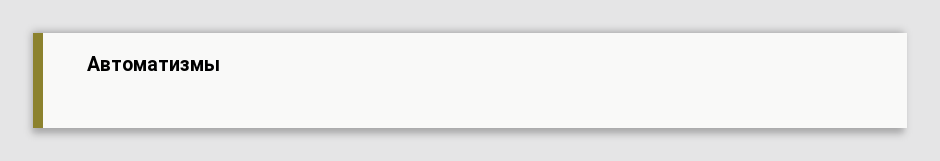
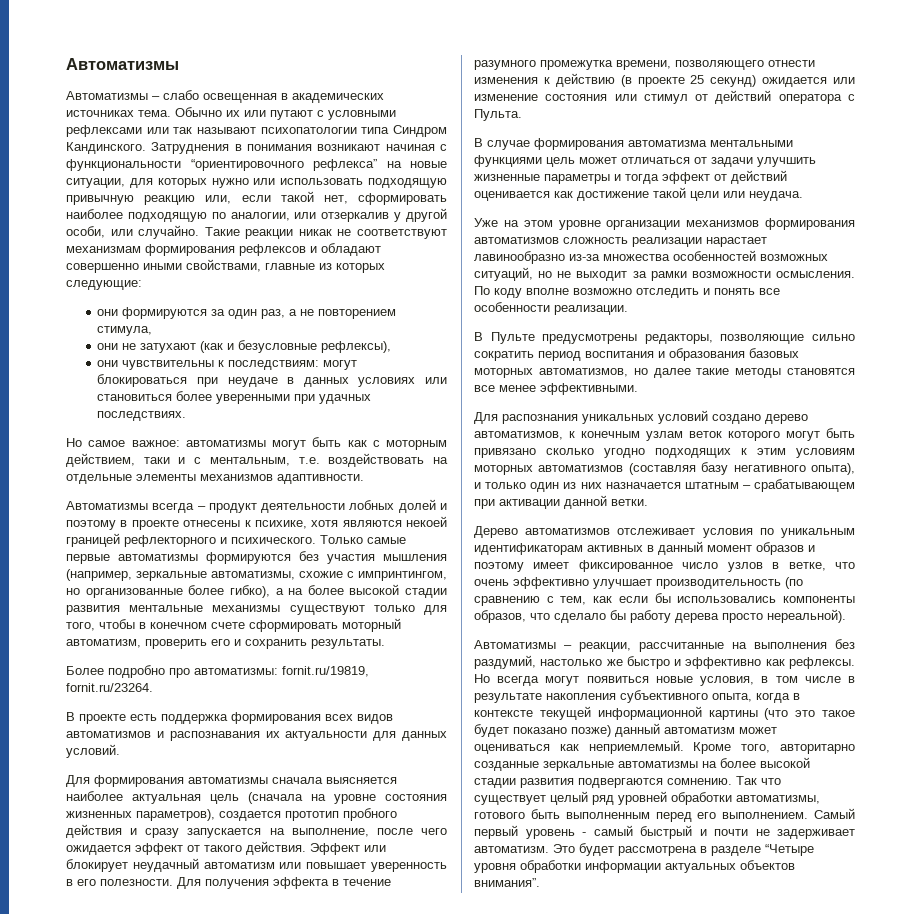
[87,56,220,71] Автоматизмы -> [66,58,179,70] [66,90,384,103] [66,107,396,120] [66,125,447,137] [66,142,447,154] [66,159,447,171] [66,178,448,188] [66,191,447,205] [66,208,447,222] [66,225,447,239] [66,243,381,256] [66,259,385,273] [66,280,142,290] [97,307,397,319] [97,326,153,336] [97,340,392,353] [97,360,358,370] [97,374,447,387] [97,391,372,404] [97,411,187,421] [66,437,447,450] [66,453,449,467] [66,474,364,484] [66,499,447,513] [66,516,447,530] [66,533,406,547] [66,551,447,564] [66,569,447,581] [66,584,447,598] [66,605,447,615] [66,618,401,632] [66,639,385,649] [66,665,369,678] [66,683,153,692] [66,712,393,724] [66,731,447,741] [66,744,120,758] [66,775,397,787] [66,791,447,804] [66,808,397,821] [66,824,447,838] [66,841,386,855] [66,858,448,872] [66,877,391,889] [474,60,815,70] [474,73,855,87] [474,90,855,104] [474,109,522,121] [474,138,793,150] [474,155,816,167] [474,170,787,184] [474,187,803,201] [474,218,855,230] [474,237,767,247] [474,250,828,264] [474,267,855,281] [474,286,780,298] [474,302,628,315] [474,332,855,344] [474,348,799,361] [474,368,855,378] [474,383,638,395] [474,410,808,424] [474,428,855,441] [474,448,855,458] [474,462,855,475] [474,479,855,492] [474,495,648,509] [474,526,855,538] [474,541,815,555] [474,560,855,572] [474,577,803,589] [474,593,855,606] [474,609,846,623] [474,639,855,652] [474,655,855,669] [474,674,855,686] [474,690,800,703] [474,706,855,720] [474,723,777,737] [474,740,855,754] [474,757,810,771] [474,776,781,788] [474,791,820,805] [474,808,855,822] [474,825,855,839] [474,843,814,856] [474,860,795,873] [474,878,540,887] Автоматизмы // Автоматизмы – слабо освещенная в академических источниках тема. Обычно их или путают с условными рефлексами или так называют психопатологии типа Синдром Кандинского. Затруднения в понимания возникают начиная с функциональности “ориентировочного рефлекса” на новые ситуации, для которых нужно или использовать подходящую привычную реакцию или, если такой нет, сформировать наиболее подходящую по аналогии, или отзеркалив у другой особи, или случайно. Такие реакции никак не соответствуют механизмам формирования рефлексов и обладают совершенно иными свойствами, главные из которых следующие: // они формируются за один раз, а не повторением стимула, // они не затухают (как и безусловные рефлексы), // они чувствительны к последствиям: могут блокироваться при неудаче в данных условиях или становиться более уверенными при удачных последствиях. // Но самое важное: автоматизмы могут быть как с моторным действием, таки и с ментальным, т.е. воздействовать на отдельные элементы механизмов адаптивности. // Автоматизмы всегда – продукт деятельности лобных долей и поэтому в проекте отнесены к психике, хотя являются некоей границей рефлекторного и психического. Только самые первые автоматизмы формируются без участия мышления (например, зеркальные автоматизмы, схожие с импринтингом, но организованные более гибко), а на более высокой стадии развития ментальные механизмы существуют только для того, чтобы в конечном счете сформировать моторный автоматизм, проверить его и сохранить результаты. // Более подробно про автоматизмы: fornit.ru/19819, fornit.ru/23264. // В проекте есть поддержка формирования всех видов автоматизмов и распознавания их актуальности для данных условий. // Для формирования автоматизмы сначала выясняется наиболее актуальная цель (сначала на уровне состояния жизненных параметров), создается прототип пробного действия и сразу запускается на выполнение, после чего ожидается эффект от такого действия. Эффект или блокирует неудачный автоматизм или повышает уверенность в его полезности. Для получения эффекта в течение разумного промежутка времени, позволяющего отнести изменения к действию (в проекте 25 секунд) ожидается или изменение состояния или стимул от действий оператора с Пульта. // В случае формирования автоматизма ментальными функциями цель может отличаться от задачи улучшить жизненные параметры и тогда эффект от действий оценивается как достижение такой цели или неудача. // Уже на этом уровне организации механизмов формирования автоматизмов сложность реализации нарастает лавинообразно из-за множества особенностей возможных ситуаций, но не выходит за рамки возможности осмысления. По коду вполне возможно отследить и понять все особенности реализации. // В Пульте предусмотрены редакторы, позволяющие сильно сократить период воспитания и образования базовых моторных автоматизмов, но далее такие методы становятся все менее эффективными. // Для распознания уникальных условий создано дерево автоматизмов, к конечным узлам веток которого могут быть привязано сколько угодно подходящих к этим условиям моторных автоматизмов (составляя базу негативного опыта), и только один из них назначается штатным – срабатывающем при активации данной ветки. // Дерево автоматизмов отслеживает условия по уникальным идентификаторам активных в данный момент образов и поэтому имеет фиксированное число узлов в ветке, что очень эффективно улучшает производительность (по сравнению с тем, как если бы использовались компоненты образов, что сделало бы работу дерева просто нереальной). // Автоматизмы – реакции, рассчитанные на выполнения без раздумий, настолько же быстро и эффективно как рефлексы. Но всегда могут появиться новые условия, в том числе в результате накопления субъективного опыта, когда в контексте текущей информационной картины (что это такое будет показано позже) данный автоматизм может оцениваться как неприемлемый. Кроме того, авторитарно созданные зеркальные автоматизмы на более высокой стадии развития подвергаются сомнению. Так что существует целый ряд уровней обработки автоматизмы, готового быть выполненным перед его выполнением. Самый первый уровень - самый быстрый и почти не задерживает автоматизм. Это будет рассмотрена в разделе “Четыре уровня обработки информации актуальных объектов внимания”.

